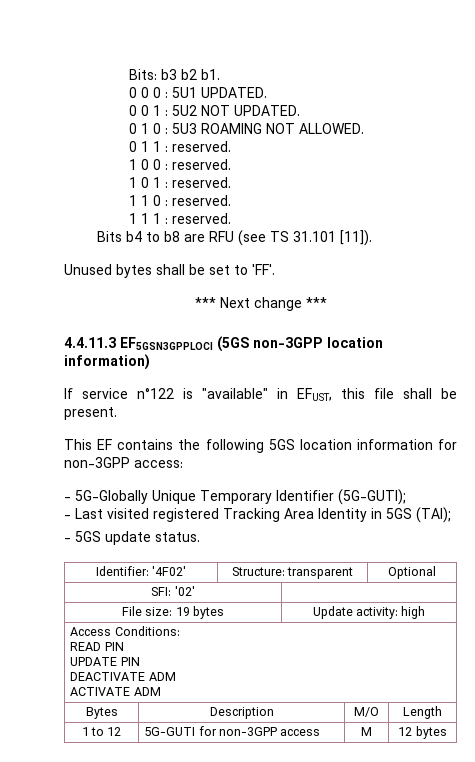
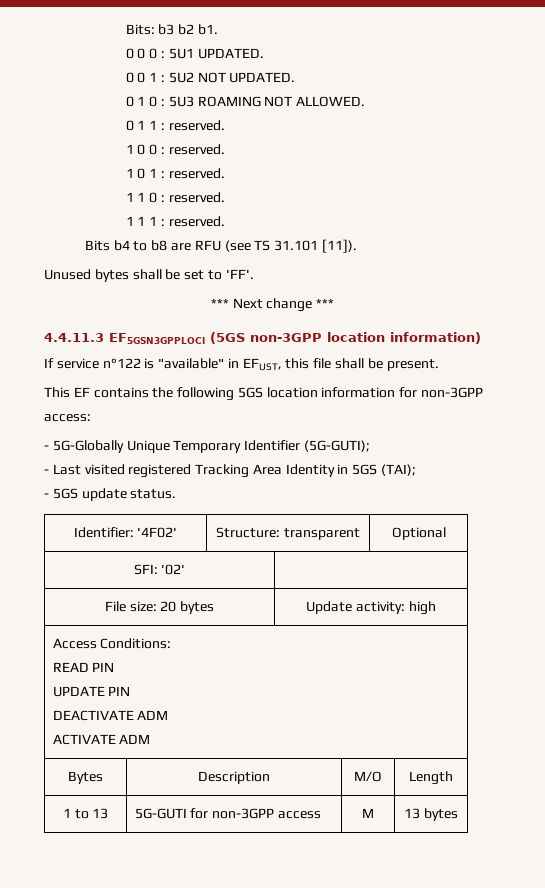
[175,607,190,616] 19 -> [160,601,177,612] 20
[107,727,122,736] 12 -> [92,808,109,819] 13
[398,727,413,736] 12 -> [404,808,421,819] 13

